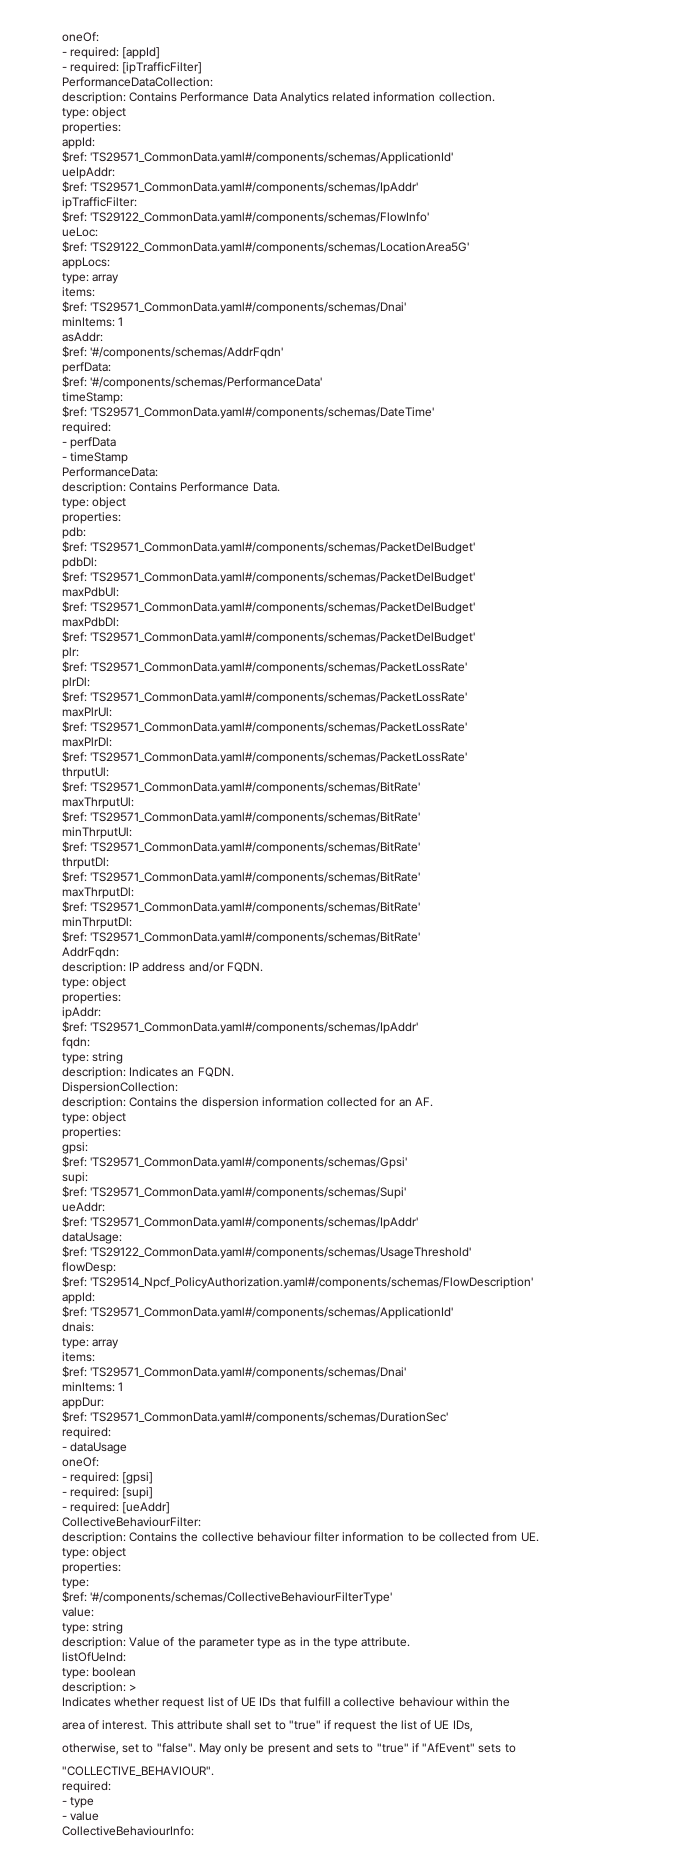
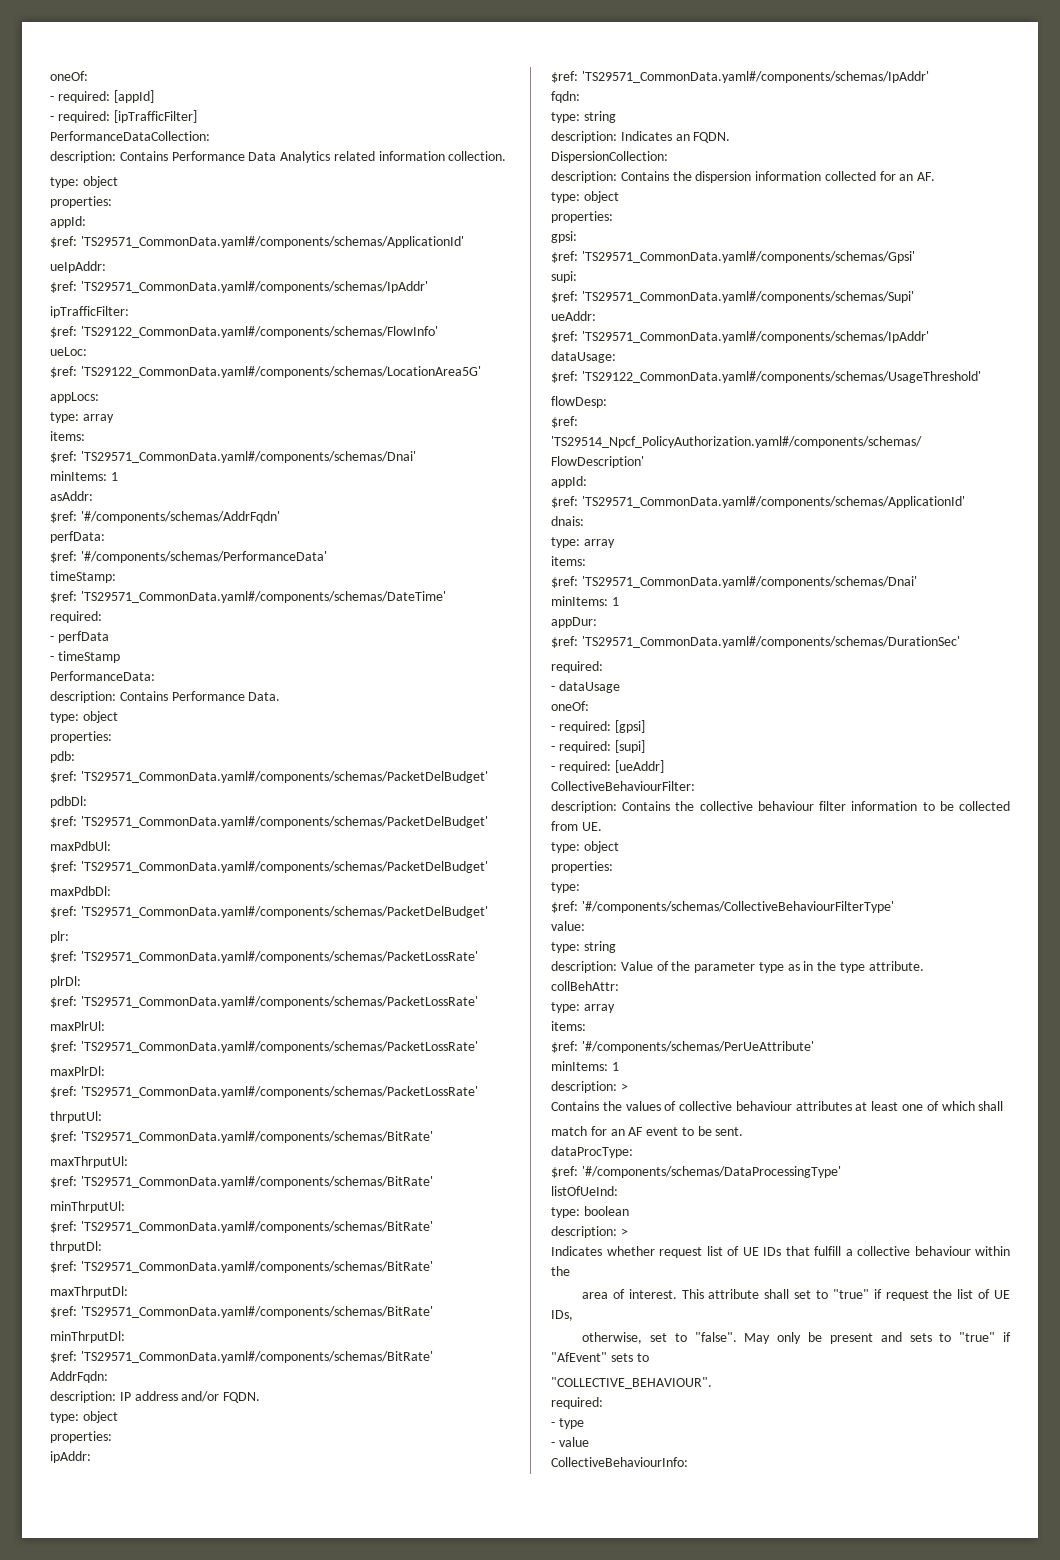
(411, 1642) none -> [551,981,619,991] [551,1002,615,1013] [551,1021,586,1031] [551,1041,814,1053] [551,1061,619,1071] [551,1081,628,1093] [551,1101,1004,1111] [551,1126,744,1136] [551,1146,633,1158] [551,1166,841,1178] // collBehAttr: // type: array // items: // $ref: '#/components/schemas/PerUeAttribute' // minItems: 1 // description: > // Contains the values of collective behaviour attributes at least one of which shall // match for an AF event to be sent. // dataProcType: // $ref: '#/components/schemas/DataProcessingType'

